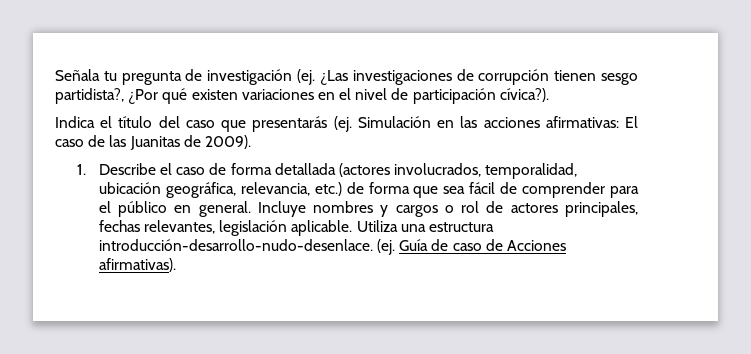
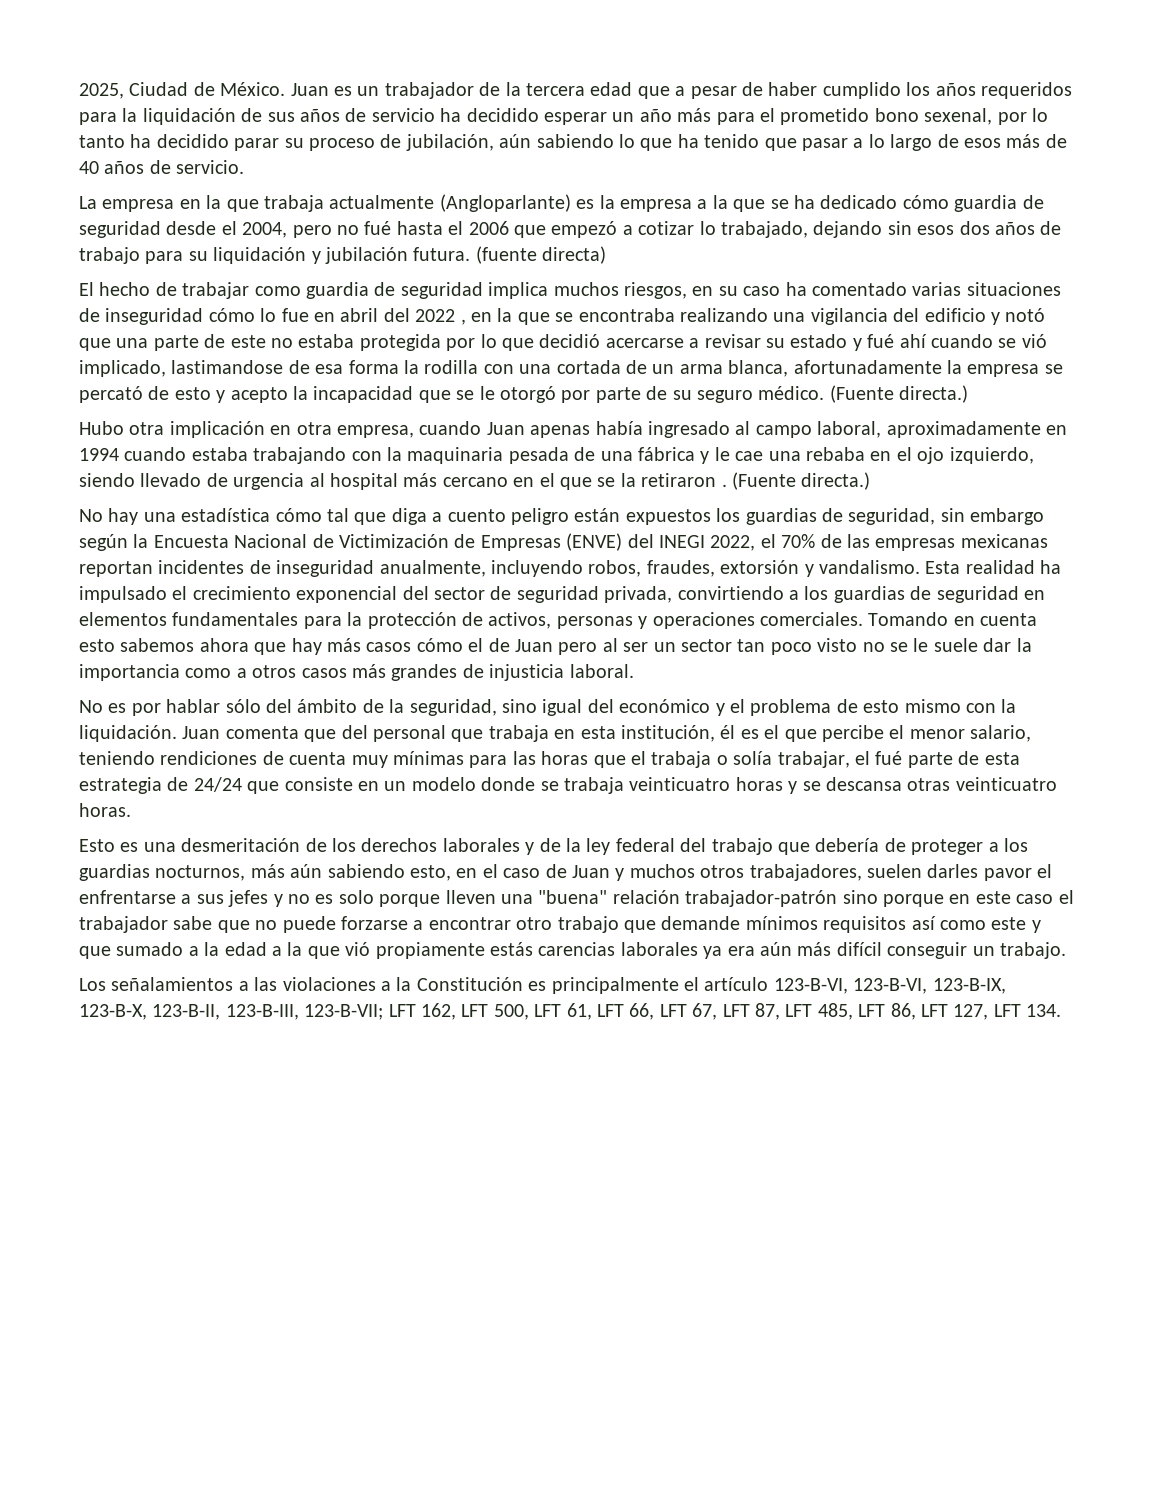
[55,69,638,85] [55,88,549,104] [55,116,638,132] [55,135,251,150] [76,163,578,179] [98,182,639,198] [98,201,638,217] [98,220,495,236] [98,239,567,255] [98,258,176,272] Señala tu pregunta de investigación (ej. ¿Las investigaciones de corrupción tienen sesgo partidista?, ¿Por qué existen variaciones en el nivel de participación cívica?). // Indica el título del caso que presentarás (ej. Simulación en las acciones afirmativas: El caso de las Juanitas de 2009). // 1. Describe el caso de forma detallada (actores involucrados, temporalidad, ubicación geográfica, relevancia, etc.) de forma que sea fácil de comprender para el público en general. Incluye nombres y cargos o rol de actores principales, fechas relevantes, legislación aplicable. Utiliza una estructura introducción-desarrollo-nudo-desenlace. (ej. Guía de caso de Acciones afirmativas). -> [79,82,1072,99] [79,108,1048,125] [79,134,1067,151] [79,160,245,174] [79,194,1044,212] [79,221,1062,238] [79,246,607,264] [79,282,1061,299] [79,308,1046,325] [79,334,1047,351] [79,360,1063,377] [79,385,969,403] [79,421,1067,438] [79,447,1034,464] [79,472,871,490] [79,508,1045,525] [79,533,1048,551] [79,560,1062,577] [79,586,1045,603] [79,612,1038,629] [79,638,1032,655] [79,664,634,681] [79,699,1017,716] [79,725,1032,742] [79,751,1020,768] [79,777,1057,794] [79,803,131,817] [79,838,1028,855] [79,864,1053,881] [79,890,1074,907] [79,916,1041,933] [79,942,1066,959] [79,977,1006,994] [79,1003,1062,1020] 2025, Ciudad de México. Juan es un trabajador de la tercera edad que a pesar de haber cumplido los años requeridos para la liquidación de sus años de servicio ha decidido esperar un año más para el prometido bono sexenal, por lo tanto ha decidido parar su proceso de jubilación, aún sabiendo lo que ha tenido que pasar a lo largo de esos más de 40 años de servicio. // La empresa en la que trabaja actualmente (Angloparlante) es la empresa a la que se ha dedicado cómo guardia de seguridad desde el 2004, pero no fué hasta el 2006 que empezó a cotizar lo trabajado, dejando sin esos dos años de trabajo para su liquidación y jubilación futura. (fuente directa) // El hecho de trabajar como guardia de seguridad implica muchos riesgos, en su caso ha comentado varias situaciones de inseguridad cómo lo fue en abril del 2022 , en la que se encontraba realizando una vigilancia del edificio y notó que una parte de este no estaba protegida por lo que decidió acercarse a revisar su estado y fué ahí cuando se vió implicado, lastimandose de esa forma la rodilla con una cortada de un arma blanca, afortunadamente la empresa se percató de esto y acepto la incapacidad que se le otorgó por parte de su seguro médico. (Fuente directa.) // Hubo otra implicación en otra empresa, cuando Juan apenas había ingresado al campo laboral, aproximadamente en 1994 cuando estaba trabajando con la maquinaria pesada de una fábrica y le cae una rebaba en el ojo izquierdo, siendo llevado de urgencia al hospital más cercano en el que se la retiraron . (Fuente directa.) // No hay una estadística cómo tal que diga a cuento peligro están expuestos los guardias de seguridad, sin embargo según la Encuesta Nacional de Victimización de Empresas (ENVE) del INEGI 2022, el 70% de las empresas mexicanas reportan incidentes de inseguridad anualmente, incluyendo robos, fraudes, extorsión y vandalismo. Esta realidad ha impulsado el crecimiento exponencial del sector de seguridad privada, convirtiendo a los guardias de seguridad en elementos fundamentales para la protección de activos, personas y operaciones comerciales. Tomando en cuenta esto sabemos ahora que hay más casos cómo el de Juan pero al ser un sector tan poco visto no se le suele dar la importancia como a otros casos más grandes de injusticia laboral. // No es por hablar sólo del ámbito de la seguridad, sino igual del económico y el problema de esto mismo con la liquidación. Juan comenta que del personal que trabaja en esta institución, él es el que percibe el menor salario, teniendo rendiciones de cuenta muy mínimas para las horas que el trabaja o solía trabajar, el fué parte de esta estrategia de 24/24 que consiste en un modelo donde se trabaja veinticuatro horas y se descansa otras veinticuatro horas. // Esto es una desmeritación de los derechos laborales y de la ley federal del trabajo que debería de proteger a los guardias nocturnos, más aún sabiendo esto, en el caso de Juan y muchos otros trabajadores, suelen darles pavor el enfrentarse a sus jefes y no es solo porque lleven una "buena" relación trabajador-patrón sino porque en este caso el trabajador sabe que no puede forzarse a encontrar otro trabajo que demande mínimos requisitos así como este y que sumado a la edad a la que vió propiamente estás carencias laborales ya era aún más difícil conseguir un trabajo. // Los señalamientos a las violaciones a la Constitución es principalmente el artículo 123-B-VI, 123-B-VI, 123-B-IX, 123-B-X, 123-B-II, 123-B-III, 123-B-VII; LFT 162, LFT 500, LFT 61, LFT 66, LFT 67, LFT 87, LFT 485, LFT 86, LFT 127, LFT 134.

